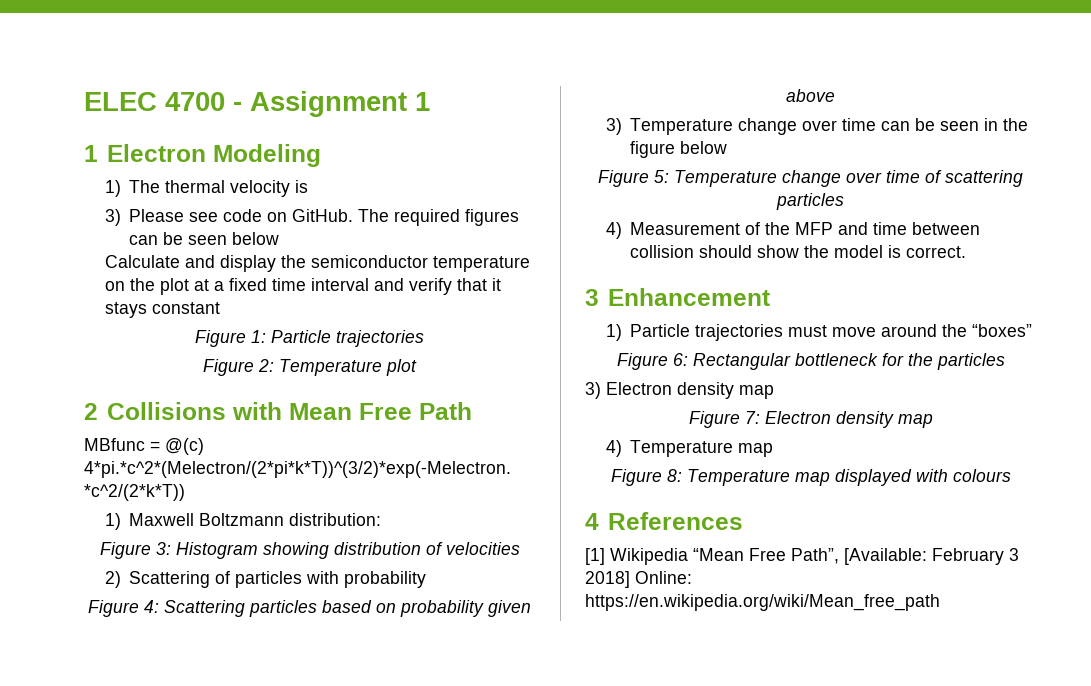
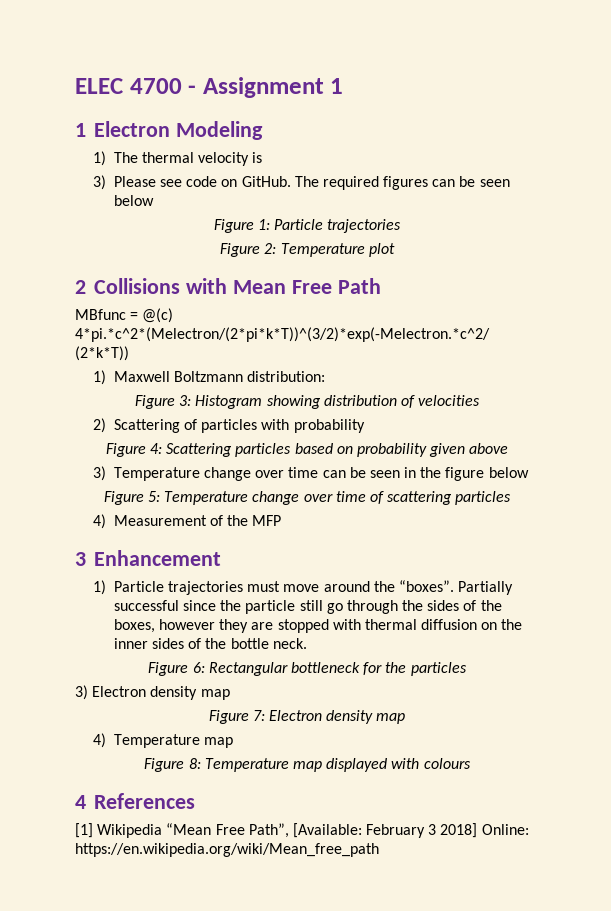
[104,255,530,272] [104,278,501,295] [104,302,220,318] // Calculate and display the semiconductor temperature on the plot at a fixed time interval and verify that it stays constant -> (154, 200) none
[838,222,981,235] [630,245,967,258] and time between collision should show the model is correct. -> (282, 520) none
[972,324,1033,337] “boxes” -> [398,580,514,595] [113,600,502,614] [113,619,523,633] [113,638,307,649] “boxes”. Partially successful since the particle still go through the sides of the boxes, however they are stopped with thermal diffusion on the inner sides of the bottle neck.

